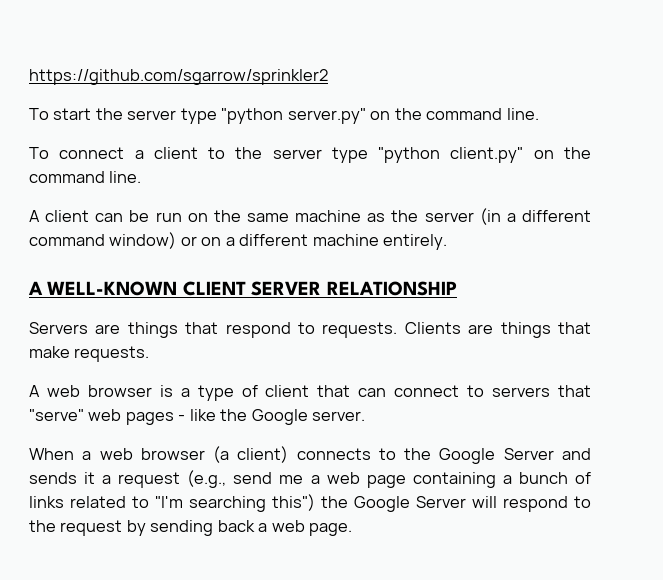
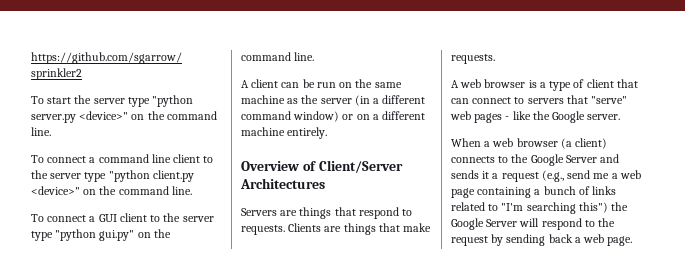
[287,108,539,124] [29,147,524,163] server.py" on the command line. // To connect a client to the server type "python client.py" -> [31,111,217,123] [31,127,51,136] [31,154,214,163] [31,170,194,182] [31,186,192,195] [31,213,214,222] [31,229,135,241] server.py <device>" on the command line. // To connect a command line client to the server type "python client.py <device>" on the command line. // To connect a GUI client to the server type "python gui.py"
[28,281,457,296] A WELL-KNOWN CLIENT SERVER RELATIONSHIP -> [241,160,403,173] [240,178,325,189] Overview of Client/Server Architectures

